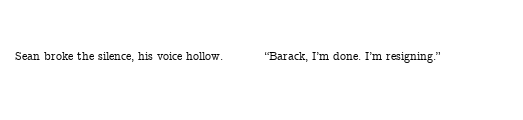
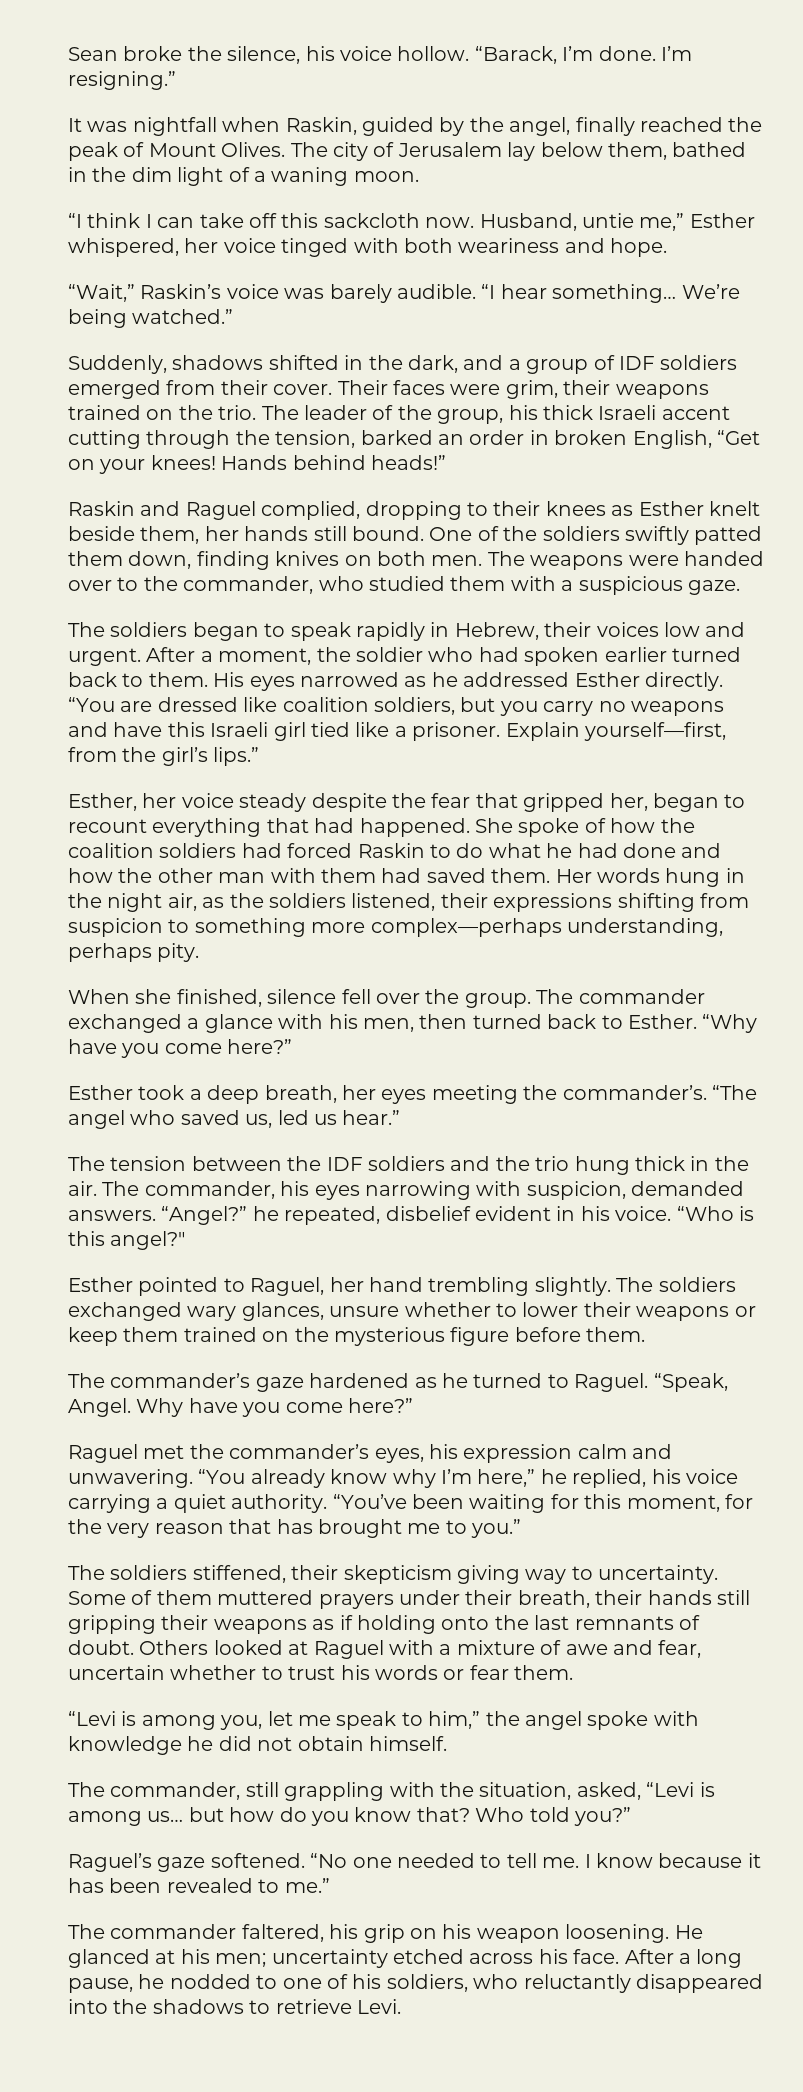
(441, 57) none -> [68,117,763,136] [68,142,747,161] [68,167,419,186] [68,213,755,231] [68,238,668,257] [68,284,740,303] [68,309,234,328] [68,355,738,374] [68,380,709,399] [68,405,730,424] [68,430,760,449] [68,455,446,474] [68,501,760,520] [68,526,763,545] [68,551,764,570] [68,576,740,595] [68,622,746,641] [68,647,741,666] [68,672,723,691] [68,697,724,716] [68,722,726,741] [68,747,260,766] [68,793,746,812] [68,818,695,837] [68,843,722,858] [68,868,745,887] [68,893,749,912] [68,918,723,937] [68,943,200,962] [68,989,705,1008] [68,1014,758,1033] [68,1039,293,1058] [68,1085,757,1104] [68,1110,401,1129] [68,1156,749,1175] [68,1181,745,1200] [68,1206,754,1225] [68,1231,186,1250] [68,1277,736,1296] [68,1302,756,1321] [68,1327,646,1346] [68,1373,728,1392] [68,1398,413,1417] [68,1444,673,1463] [68,1469,738,1488] [68,1494,753,1513] [68,1519,522,1538] [68,1565,719,1584] [68,1590,750,1609] [68,1615,700,1634] [68,1640,702,1659] [68,1665,574,1680] [68,1711,699,1730] [68,1736,447,1755] [68,1782,715,1801] [68,1807,631,1826] [68,1853,761,1872] [68,1878,330,1893] [68,1924,703,1943] [68,1949,743,1968] [68,1974,763,1993] [68,1999,401,2014] // It was nightfall when Raskin, guided by the angel, finally reached the peak of Mount Olives. The city of Jerusalem lay below them, bathed in the dim light of a waning moon. // “I think I can take off this sackcloth now. Husband, untie me,” Esther whispered, her voice tinged with both weariness and hope. // “Wait,” Raskin’s voice was barely audible. “I hear something… We’re being watched.” // Suddenly, shadows shifted in the dark, and a group of IDF soldiers emerged from their cover. Their faces were grim, their weapons trained on the trio. The leader of the group, his thick Israeli accent cutting through the tension, barked an order in broken English, “Get on your knees! Hands behind heads!” // Raskin and Raguel complied, dropping to their knees as Esther knelt beside them, her hands still bound. One of the soldiers swiftly patted them down, finding knives on both men. The weapons were handed over to the commander, who studied them with a suspicious gaze. // The soldiers began to speak rapidly in Hebrew, their voices low and urgent. After a moment, the soldier who had spoken earlier turned back to them. His eyes narrowed as he addressed Esther directly. “You are dressed like coalition soldiers, but you carry no weapons and have this Israeli girl tied like a prisoner. Explain yourself—first, from the girl’s lips.” // Esther, her voice steady despite the fear that gripped her, began to recount everything that had happened. She spoke of how the coalition soldiers had forced Raskin to do what he had done and how the other man with them had saved them. Her words hung in the night air, as the soldiers listened, their expressions shifting from suspicion to something more complex—perhaps understanding, perhaps pity. // When she finished, silence fell over the group. The commander exchanged a glance with his men, then turned back to Esther. “Why have you come here?” // Esther took a deep breath, her eyes meeting the commander’s. “The angel who saved us, led us hear.” // The tension between the IDF soldiers and the trio hung thick in the air. The commander, his eyes narrowing with suspicion, demanded answers. “Angel?” he repeated, disbelief evident in his voice. “Who is this angel?" // Esther pointed to Raguel, her hand trembling slightly. The soldiers exchanged wary glances, unsure whether to lower their weapons or keep them trained on the mysterious figure before them. // The commander’s gaze hardened as he turned to Raguel. “Speak, Angel. Why have you come here?” // Raguel met the commander’s eyes, his expression calm and unwavering. “You already know why I’m here,” he replied, his voice carrying a quiet authority. “You’ve been waiting for this moment, for the very reason that has brought me to you.” // The soldiers stiffened, their skepticism giving way to uncertainty. Some of them muttered prayers under their breath, their hands still gripping their weapons as if holding onto the last remnants of doubt. Others looked at Raguel with a mixture of awe and fear, uncertain whether to trust his words or fear them. // “Levi is among you, let me speak to him,” the angel spoke with knowledge he did not obtain himself. // The commander, still grappling with the situation, asked, “Levi is among us… but how do you know that? Who told you?” // Raguel’s gaze softened. “No one needed to tell me. I know because it has been revealed to me.” // The commander faltered, his grip on his weapon loosening. He glanced at his men; uncertainty etched across his face. After a long pause, he nodded to one of his soldiers, who reluctantly disappeared into the shadows to retrieve Levi.

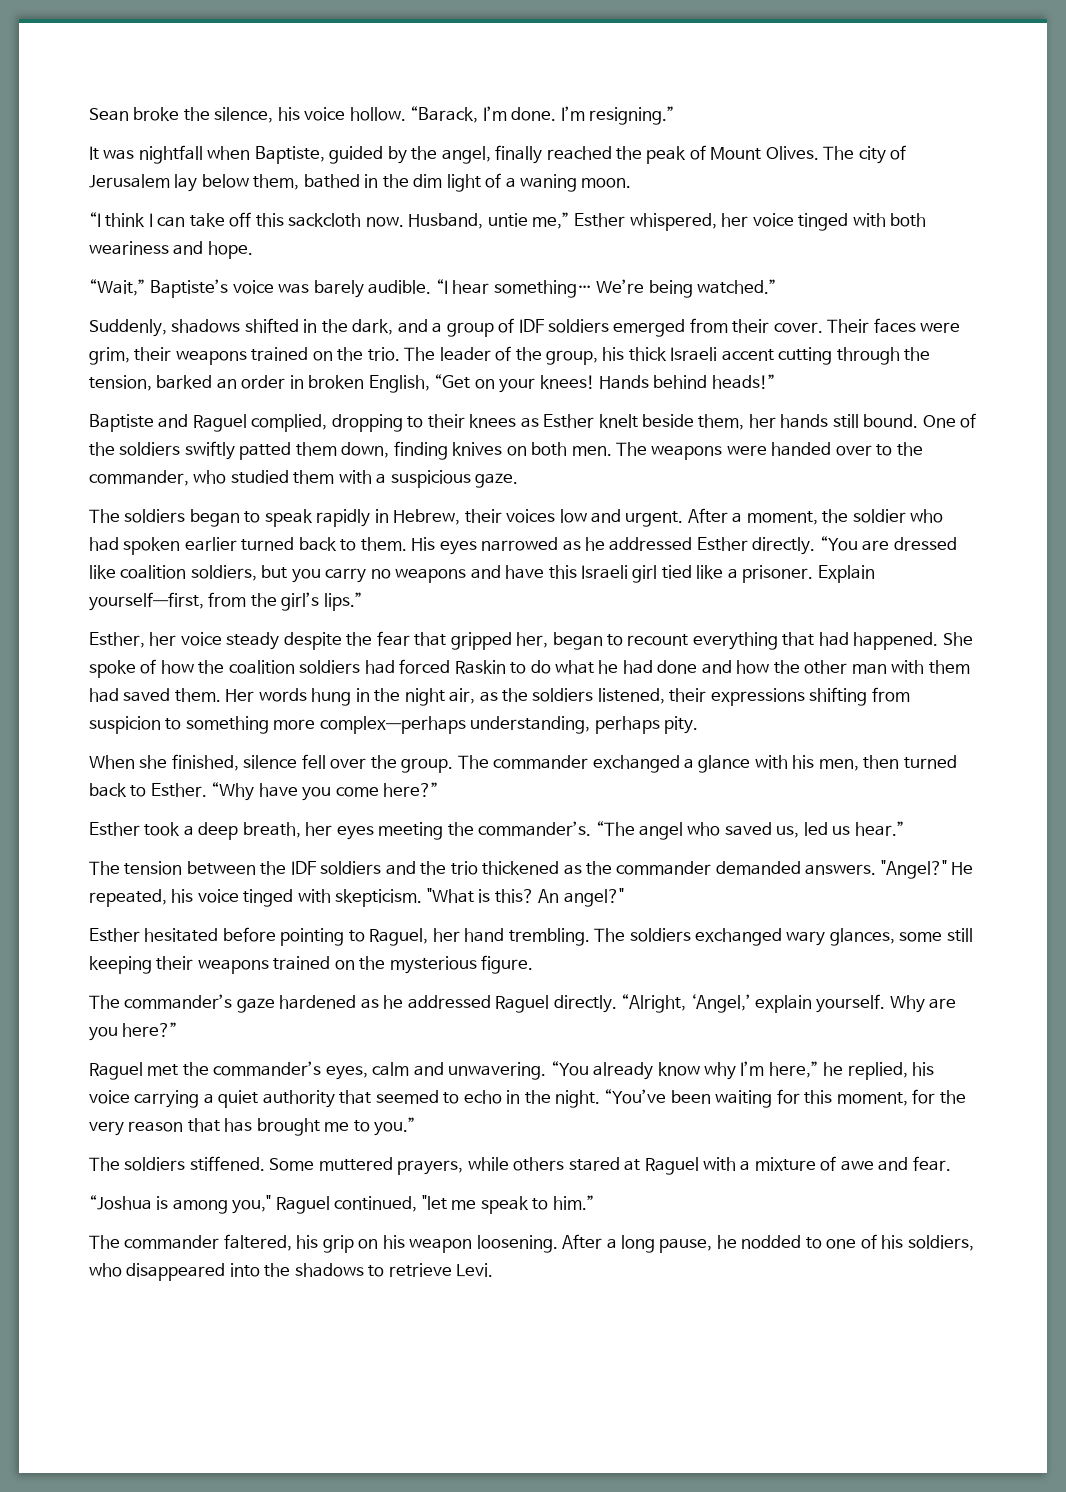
[285,117,357,135] Raskin, -> [254,146,325,164] Baptiste,
[140,284,222,299] Raskin’s -> [150,279,229,298] Baptiste’s
[68,501,135,516] Raskin -> [89,414,154,432] Baptiste
[574,1156,749,1175] [68,1181,745,1200] [68,1206,754,1225] [68,1231,105,1246] hung thick in the air. The commander, his eyes narrowing with suspicion, demanded answers. “Angel?” he repeated, disbelief evident in his voice. “Who is this -> [482,860,974,879] [89,888,560,907] thickened as the commander demanded answers. "Angel?" He repeated, his voice tinged with skepticism. "What is this? An
[138,1277,219,1296] pointed -> [144,927,345,946] hesitated before pointing
[428,1277,611,1296] trembling slightly. -> [508,928,590,946] trembling.
[329,1302,756,1321] [68,1327,179,1346] unsure whether to lower their weapons or keep them -> [899,928,973,942] [89,956,269,974] some still keeping their weapons
[450,1327,646,1346] figure before them. -> [481,955,534,974] figure.
[473,1373,728,1392] [68,1398,343,1417] turned to Raguel. “Speak, Angel. Why have you come -> [407,994,957,1013] [89,1027,118,1041] addressed Raguel directly. “Alright, ‘Angel,’ explain yourself. Why are you
[429,1444,573,1463] his expression -> (368, 1073) none
[231,1494,328,1513] authority. -> [262,1090,601,1108] authority that seemed to echo in the night.
[192,1565,719,1584] [68,1590,750,1609] [68,1615,700,1634] [68,1640,283,1655] stiffened, their skepticism giving way to uncertainty. Some of them muttered prayers under their breath, their hands still gripping their weapons as if holding onto the last remnants of doubt. Others looked -> [189,1156,620,1175] stiffened. Some muttered prayers, while others stared
[658,1640,702,1658] [68,1665,574,1680] [68,1711,699,1730] [68,1736,447,1755] [68,1782,715,1801] [68,1807,631,1826] [68,1853,761,1872] [68,1878,330,1893] fear, uncertain whether to trust his words or fear them. // “Levi is among you, let me speak to him,” the angel spoke with knowledge he did not obtain himself. // The commander, still grappling with the situation, asked, “Levi is among us… but how do you know that? Who told you?” // Raguel’s gaze softened. “No one needed to tell me. I know because it has been revealed to me.” -> [912,1156,951,1171] [89,1195,595,1214] fear. // “Joshua is among you," Raguel continued, "let me speak to him.”
[674,1925,703,1939] [68,1949,620,1968] He glanced at his men; uncertainty etched across his face. -> (558, 1244) none
[523,1974,631,1993] reluctantly -> (122, 1270) none

